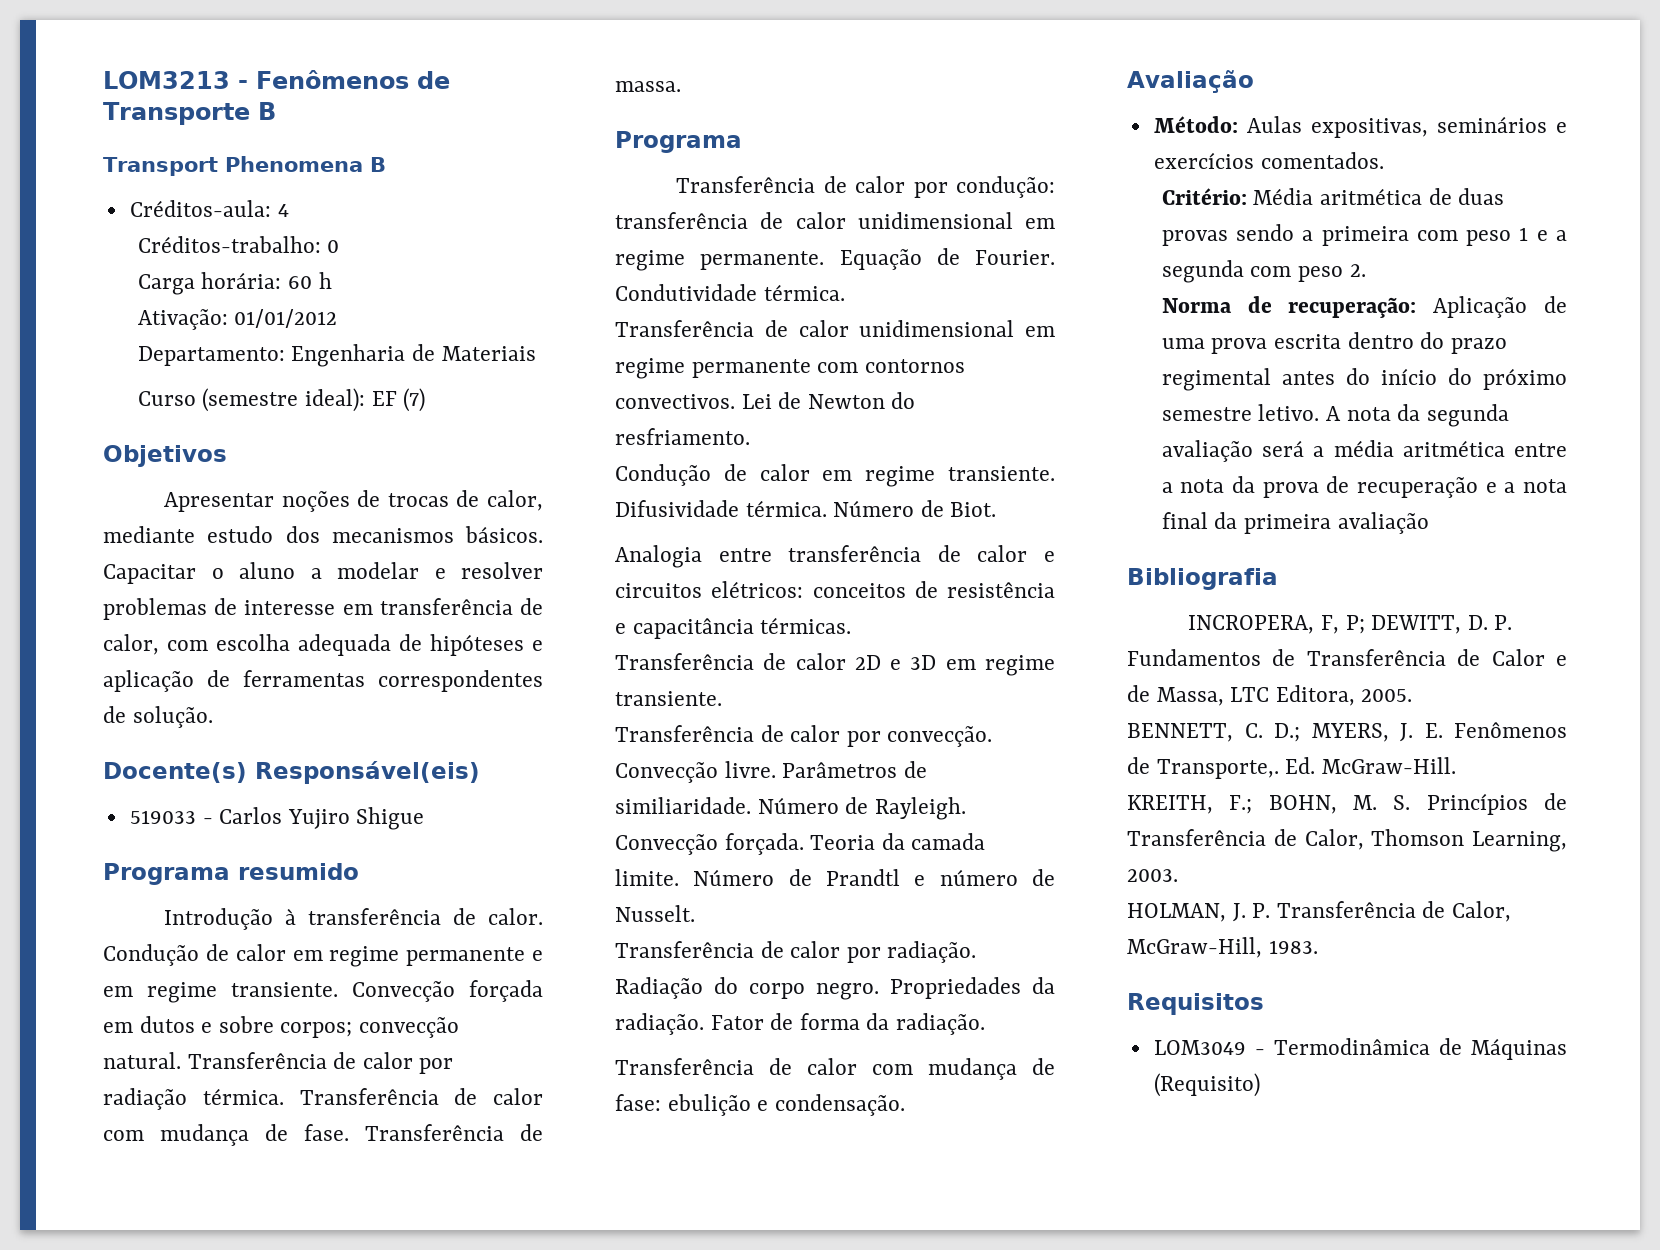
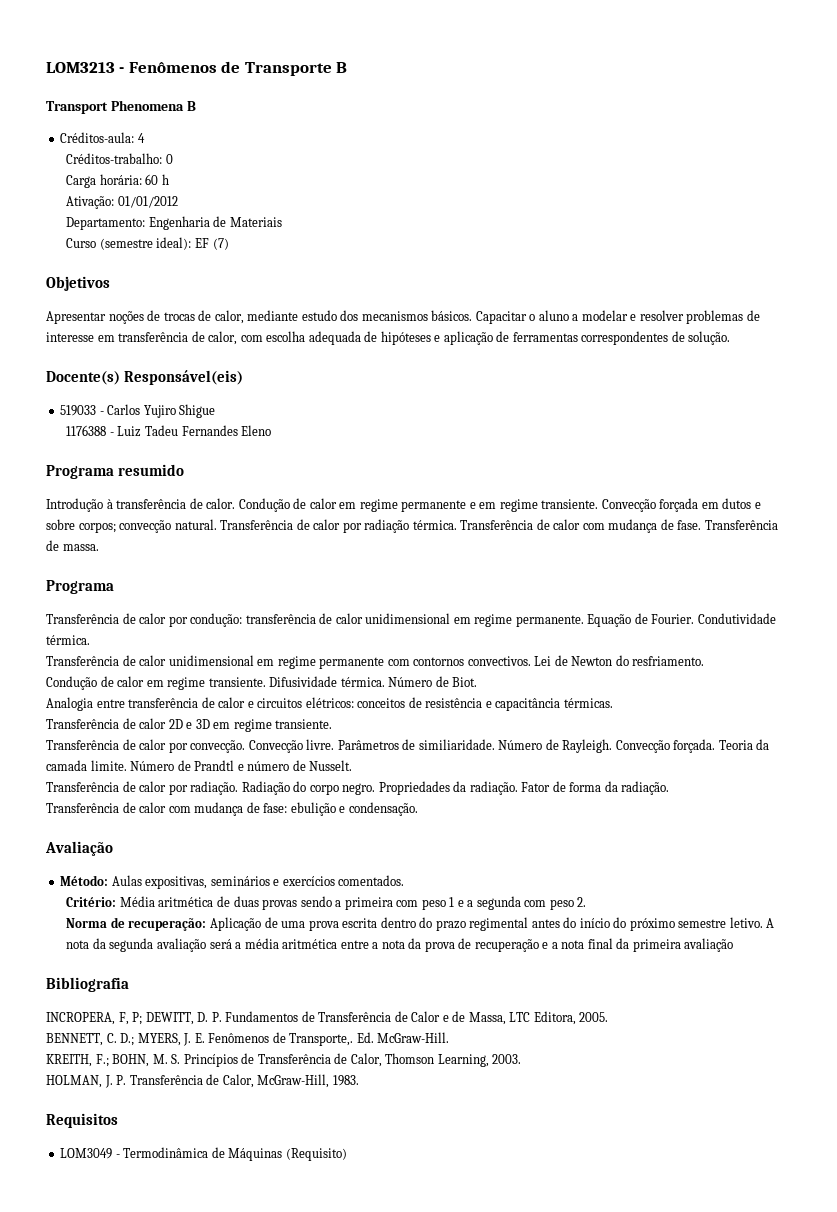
(425, 818) none -> [66,425,272,437] // 1176388 - Luiz Tadeu Fernandes Eleno

